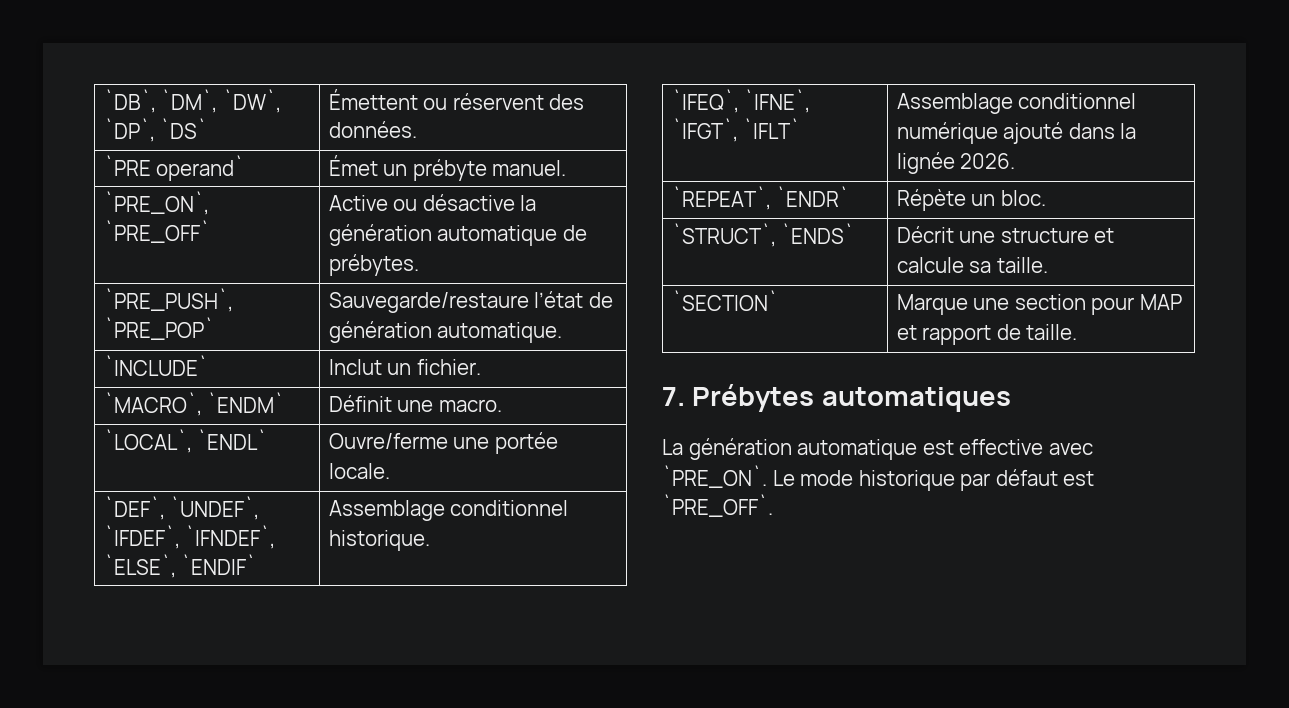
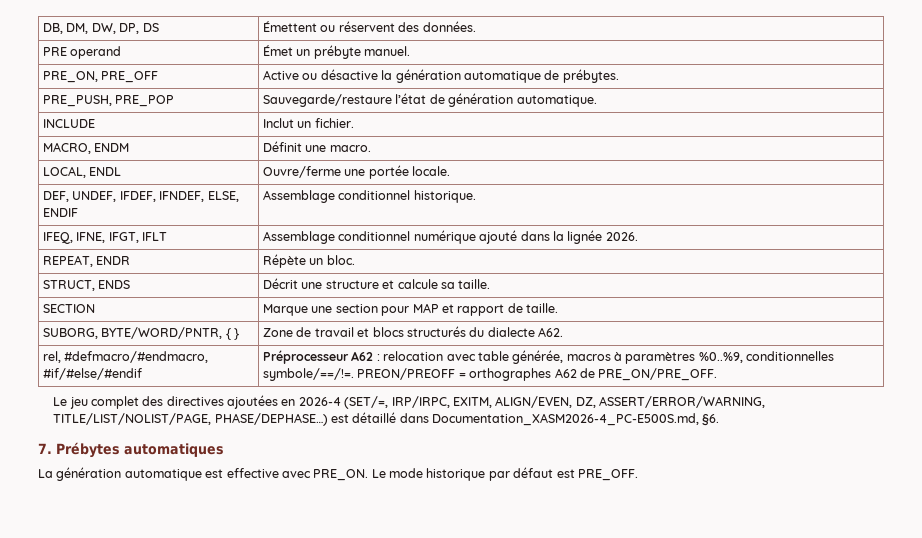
[103,89,281,113] [103,118,208,142] `DB`, `DM`, `DW`, `DP`, `DS` -> [43,23,159,34] DB, DM, DW, DP, DS
[103,155,245,181] `PRE operand` -> [43,46,122,59] PRE operand
[103,191,209,215] [103,220,210,243] `PRE_ON`, `PRE_OFF` -> [43,71,159,83] PRE_ON, PRE_OFF
[103,288,233,312] [103,317,214,340] `PRE_PUSH`, `PRE_POP` -> [43,95,175,107] PRE_PUSH, PRE_POP
[103,355,208,376] `INCLUDE` -> [43,119,96,128] INCLUDE
[103,392,285,416] `MACRO`, `ENDM` -> [43,142,130,154] MACRO, ENDM
[103,429,268,453] `LOCAL`, `ENDL` -> [43,166,122,178] LOCAL, ENDL
[103,496,260,520] [103,525,276,549] [103,554,257,578] `DEF`, `UNDEF`, `IFDEF`, `IFNDEF`, `ELSE`, `ENDIF` -> [43,191,239,202] [43,208,79,217] DEF, UNDEF, IFDEF, IFNDEF, ELSE, ENDIF
[671,89,811,113] [671,118,801,142] `IFEQ`, `IFNE`, `IFGT`, `IFLT` -> [43,232,168,244] IFEQ, IFNE, IFGT, IFLT
[671,186,850,210] `REPEAT`, `ENDR` -> [43,255,131,267] REPEAT, ENDR
[671,223,855,247] `STRUCT`, `ENDS` -> [43,280,131,291] STRUCT, ENDS
[671,290,778,311] `SECTION` -> [43,304,96,313] SECTION
(1078, 332) none -> [43,327,240,340] [263,326,564,337] [43,351,209,363] [43,368,143,380] [263,350,835,364] [263,368,718,381] [53,395,766,409] [53,412,720,426] // SUBORG, BYTE/WORD/PNTR, { } | Zone de travail et blocs structurés du dialecte A62. // rel, #defmacro/#endmacro, #if/#else/#endif | Préprocesseur A62 : relocation avec table générée, macros à paramètres %0..%9, conditionnelles symbole/==/!=. PREON/PREOFF = orthographes A62 de PRE_ON/PRE_OFF. // Le jeu complet des directives ajoutées en 2026-4 (SET/=, IRP/IRPC, EXITM, ALIGN/EVEN, DZ, ASSERT/ERROR/WARNING, TITLE/LIST/NOLIST/PAGE, PHASE/DEPHASE…) est détaillé dans Documentation_XASM2026-4_PC-E500S.md, §6.
[662,465,767,488] `PRE_ON`. -> [313,469,369,481] PRE_ON.
[662,494,773,517] `PRE_OFF`. -> [577,469,638,481] PRE_OFF.

